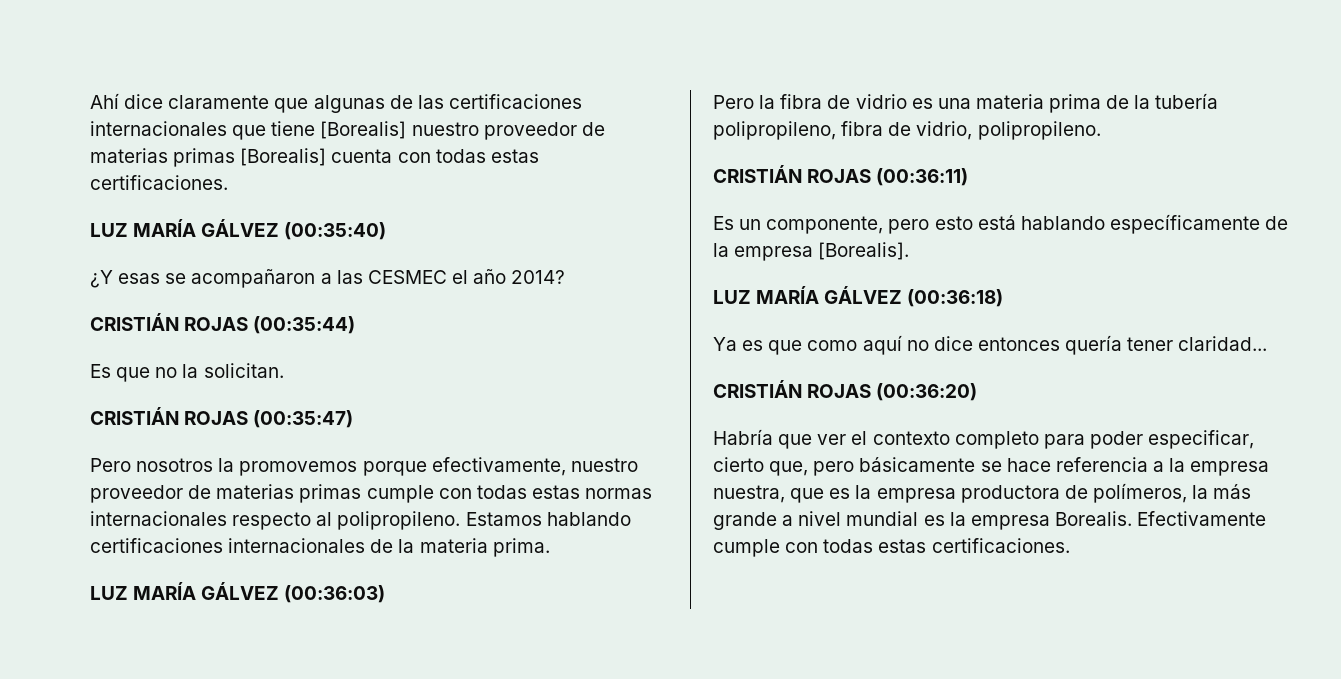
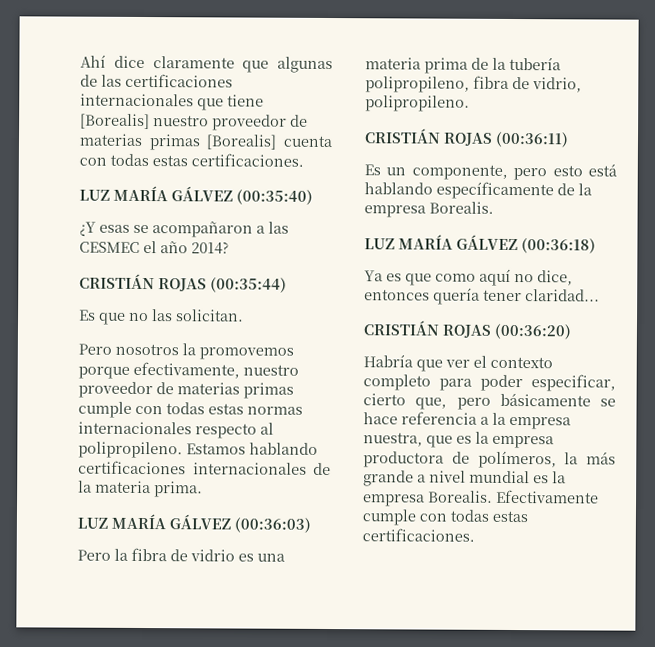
[182,364,199,378] la -> [152,309,173,322] las
[90,407,354,428] // CRISTIÁN ROJAS (00:35:47) -> (244, 315) none
[818,242,910,260] [Borealis]. -> [429,201,494,214] Borealis.
[933,336,973,351] dice -> [537,270,573,286] dice,

